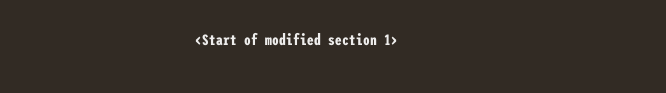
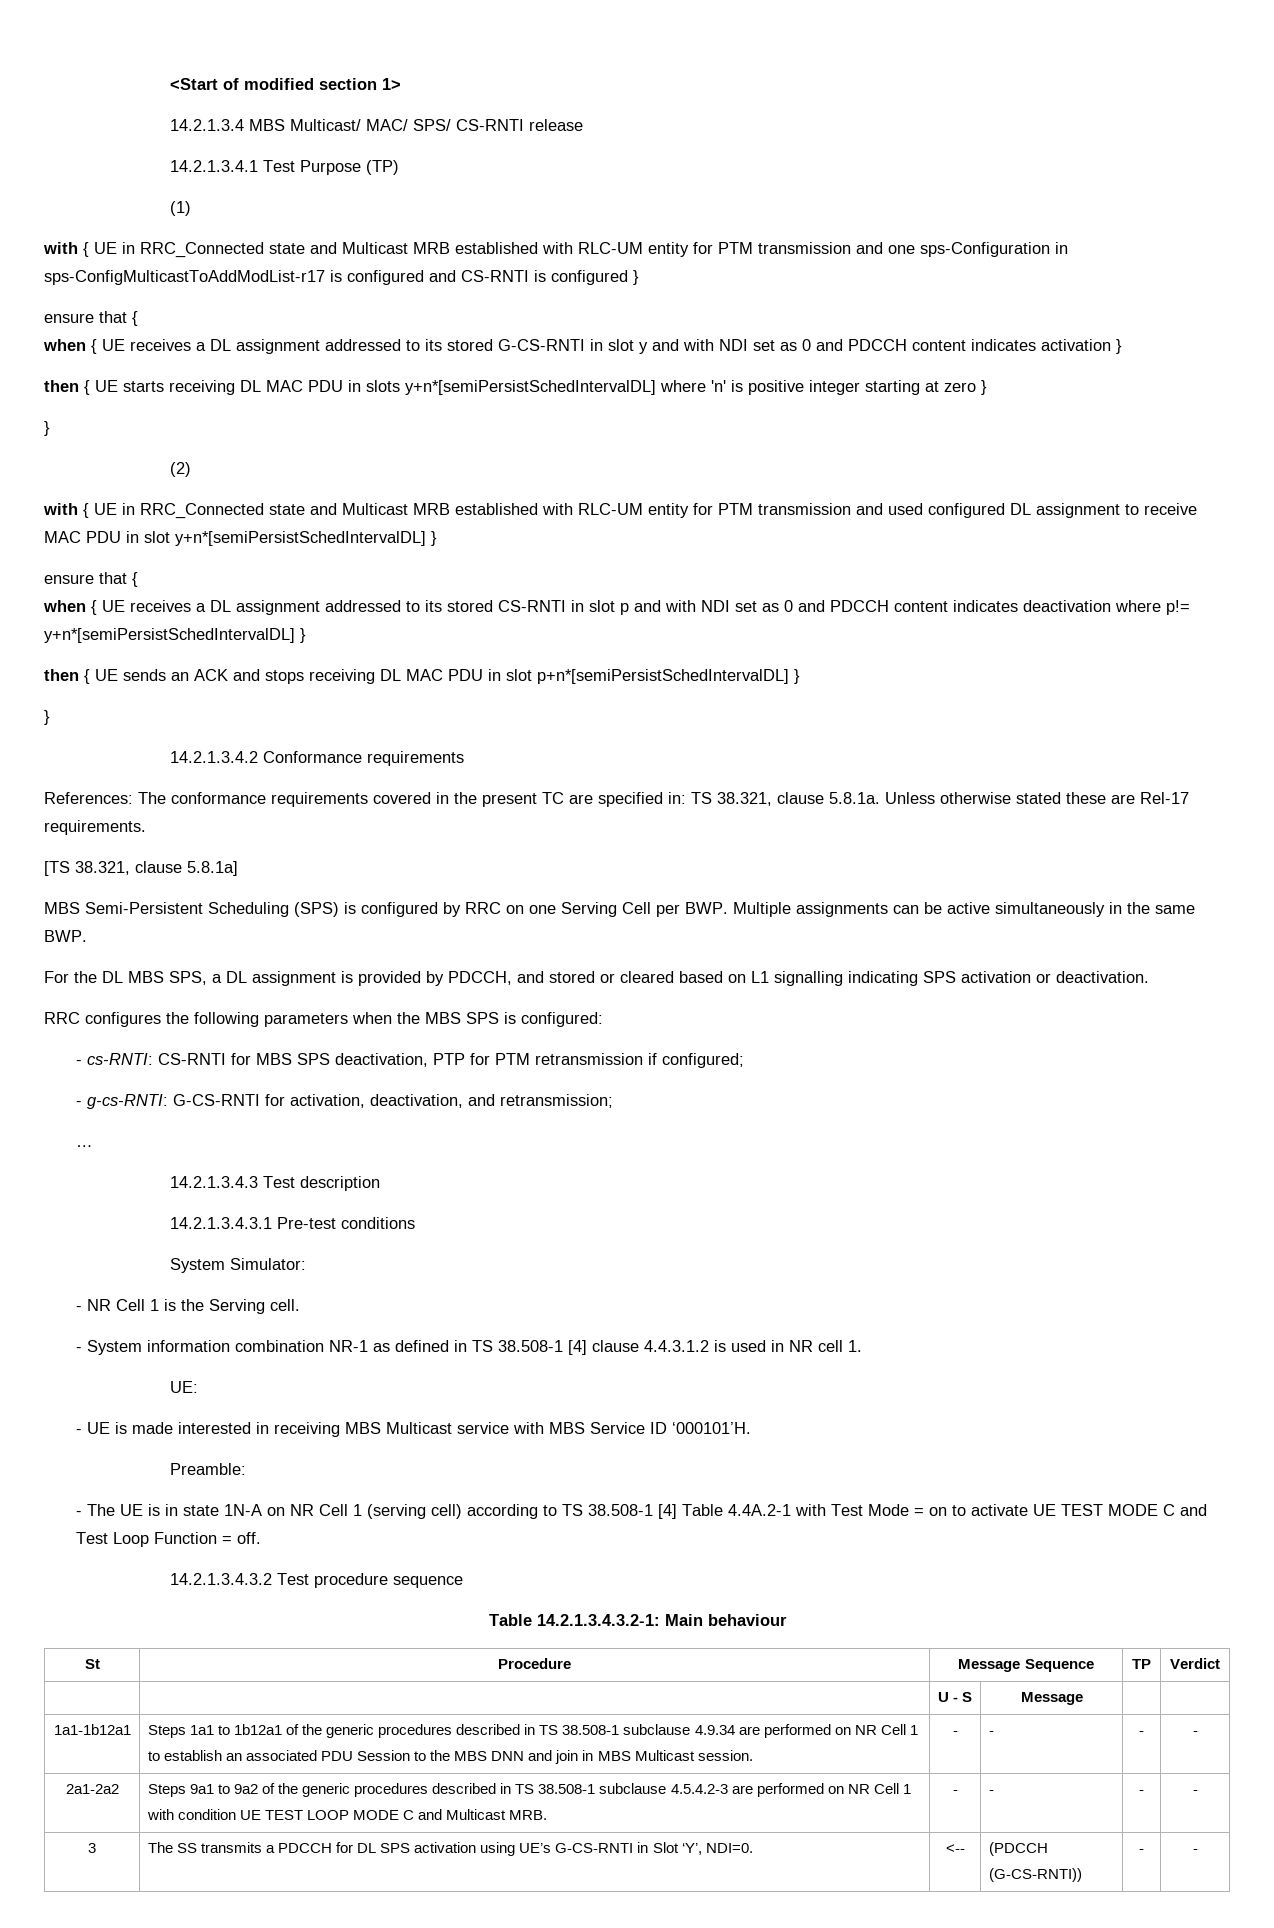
(399, 39) none -> [170,119,584,131] [170,160,400,175] [170,201,192,216] [43,242,1068,258] [44,270,639,285] [44,311,138,326] [43,339,1122,354] [44,380,987,395] [44,421,50,436] [170,462,192,477] [43,503,1197,519] [44,531,437,546] [44,572,138,587] [43,600,1190,615] [44,628,306,643] [44,669,800,684] [44,710,50,725] [170,751,465,766] [44,792,1189,807] [44,820,146,835] [44,861,238,876] [44,902,1195,917] [44,930,87,942] [44,971,1149,986] [44,1012,603,1027] [75,1053,744,1068] [75,1094,613,1109] [75,1145,93,1147] [170,1176,381,1191] [170,1217,416,1229] [170,1258,307,1273] [75,1299,300,1314] [75,1340,862,1355] [170,1381,199,1393] [75,1422,751,1437] [170,1463,247,1475] [75,1504,1207,1519] [75,1532,261,1547] [170,1573,464,1588] [488,1614,787,1626] [84,1659,100,1669] [498,1658,571,1669] [958,1659,1094,1672] [1132,1659,1151,1669] [1170,1658,1220,1669] [937,1692,973,1702] [1020,1692,1083,1705] [53,1724,131,1735] [147,1724,918,1738] [147,1750,753,1764] [952,1731,958,1735] [988,1731,994,1735] [1139,1731,1144,1735] [1192,1731,1198,1735] [65,1784,119,1794] [147,1783,911,1797] [146,1809,548,1820] [952,1790,958,1794] [988,1790,994,1794] [1139,1790,1144,1794] [1192,1790,1198,1794] [88,1843,96,1853] [147,1842,753,1856] [945,1844,965,1853] [988,1842,1048,1856] [988,1868,1082,1882] [1139,1849,1144,1853] [1192,1849,1198,1853] // 14.2.1.3.4 MBS Multicast/ MAC/ SPS/ CS-RNTI release // 14.2.1.3.4.1 Test Purpose (TP) // (1) // with { UE in RRC_Connected state and Multicast MRB established with RLC-UM entity for PTM transmission and one sps-Configuration in sps-ConfigMulticastToAddModList-r17 is configured and CS-RNTI is configured } // ensure that { // when { UE receives a DL assignment addressed to its stored G-CS-RNTI in slot y and with NDI set as 0 and PDCCH content indicates activation } // then { UE starts receiving DL MAC PDU in slots y+n*[semiPersistSchedIntervalDL] where 'n' is positive integer starting at zero } // } // (2) // with { UE in RRC_Connected state and Multicast MRB established with RLC-UM entity for PTM transmission and used configured DL assignment to receive MAC PDU in slot y+n*[semiPersistSchedIntervalDL] } // ensure that { // when { UE receives a DL assignment addressed to its stored CS-RNTI in slot p and with NDI set as 0 and PDCCH content indicates deactivation where p!= y+n*[semiPersistSchedIntervalDL] } // then { UE sends an ACK and stops receiving DL MAC PDU in slot p+n*[semiPersistSchedIntervalDL] } // } // 14.2.1.3.4.2 Conformance requirements // References: The conformance requirements covered in the present TC are specified in: TS 38.321, clause 5.8.1a. Unless otherwise stated these are Rel-17 requirements. // [TS 38.321, clause 5.8.1a] // MBS Semi-Persistent Scheduling (SPS) is configured by RRC on one Serving Cell per BWP. Multiple assignments can be active simultaneously in the same BWP. // For the DL MBS SPS, a DL assignment is provided by PDCCH, and stored or cleared based on L1 signalling indicating SPS activation or deactivation. // RRC configures the following parameters when the MBS SPS is configured: // - cs-RNTI: CS-RNTI for MBS SPS deactivation, PTP for PTM retransmission if configured; // - g-cs-RNTI: G-CS-RNTI for activation, deactivation, and retransmission; // … // 14.2.1.3.4.3 Test description // 14.2.1.3.4.3.1 Pre-test conditions // System Simulator: // - NR Cell 1 is the Serving cell. // - System information combination NR-1 as defined in TS 38.508-1 [4] clause 4.4.3.1.2 is used in NR cell 1. // UE: // - UE is made interested in receiving MBS Multicast service with MBS Service ID ‘000101’H. // Preamble: // - The UE is in state 1N-A on NR Cell 1 (serving cell) according to TS 38.508-1 [4] Table 4.4A.2-1 with Test Mode = on to activate UE TEST MODE C and Test Loop Function = off. // 14.2.1.3.4.3.2 Test procedure sequence // Table 14.2.1.3.4.3.2-1: Main behaviour // St | Procedure | Message Sequence | TP | Verdict // | | U - S | Message | | // 1a1-1b12a1 | Steps 1a1 to 1b12a1 of the generic procedures described in TS 38.508-1 subclause 4.9.34 are performed on NR Cell 1 to establish an associated PDU Session to the MBS DNN and join in MBS Multicast session. | - | - | - | - // 2a1-2a2 | Steps 9a1 to 9a2 of the generic procedures described in TS 38.508-1 subclause 4.5.4.2-3 are performed on NR Cell 1 with condition UE TEST LOOP MODE C and Multicast MRB. | - | - | - | - // 3 | The SS transmits a PDCCH for DL SPS activation using UE’s G-CS-RNTI in Slot ‘Y’, NDI=0. | <-- | (PDCCH (G-CS-RNTI)) | - | -

